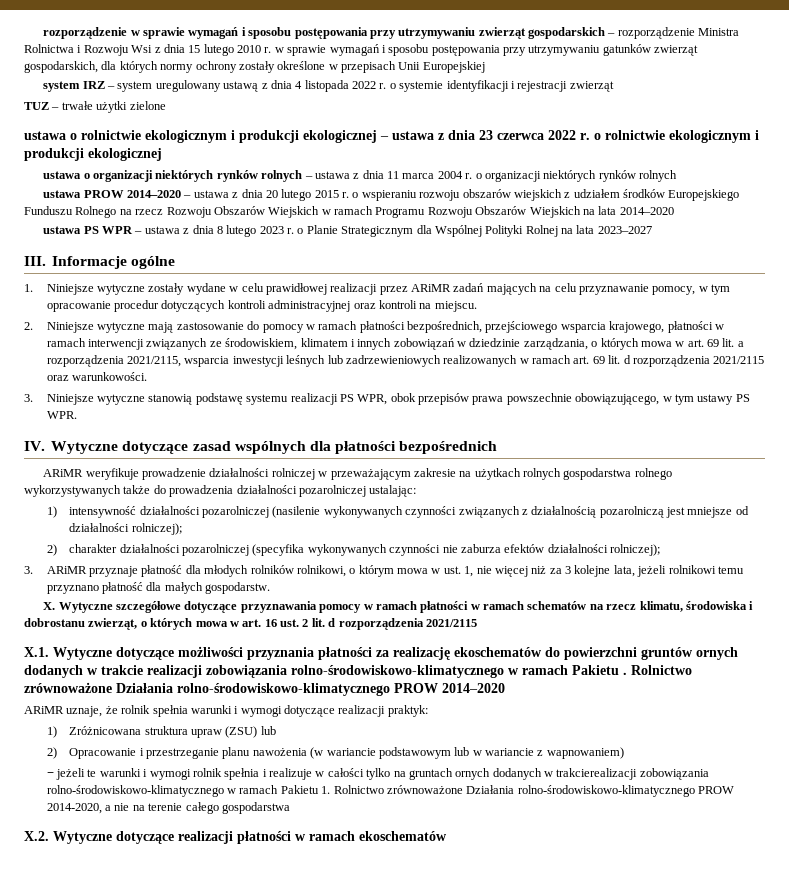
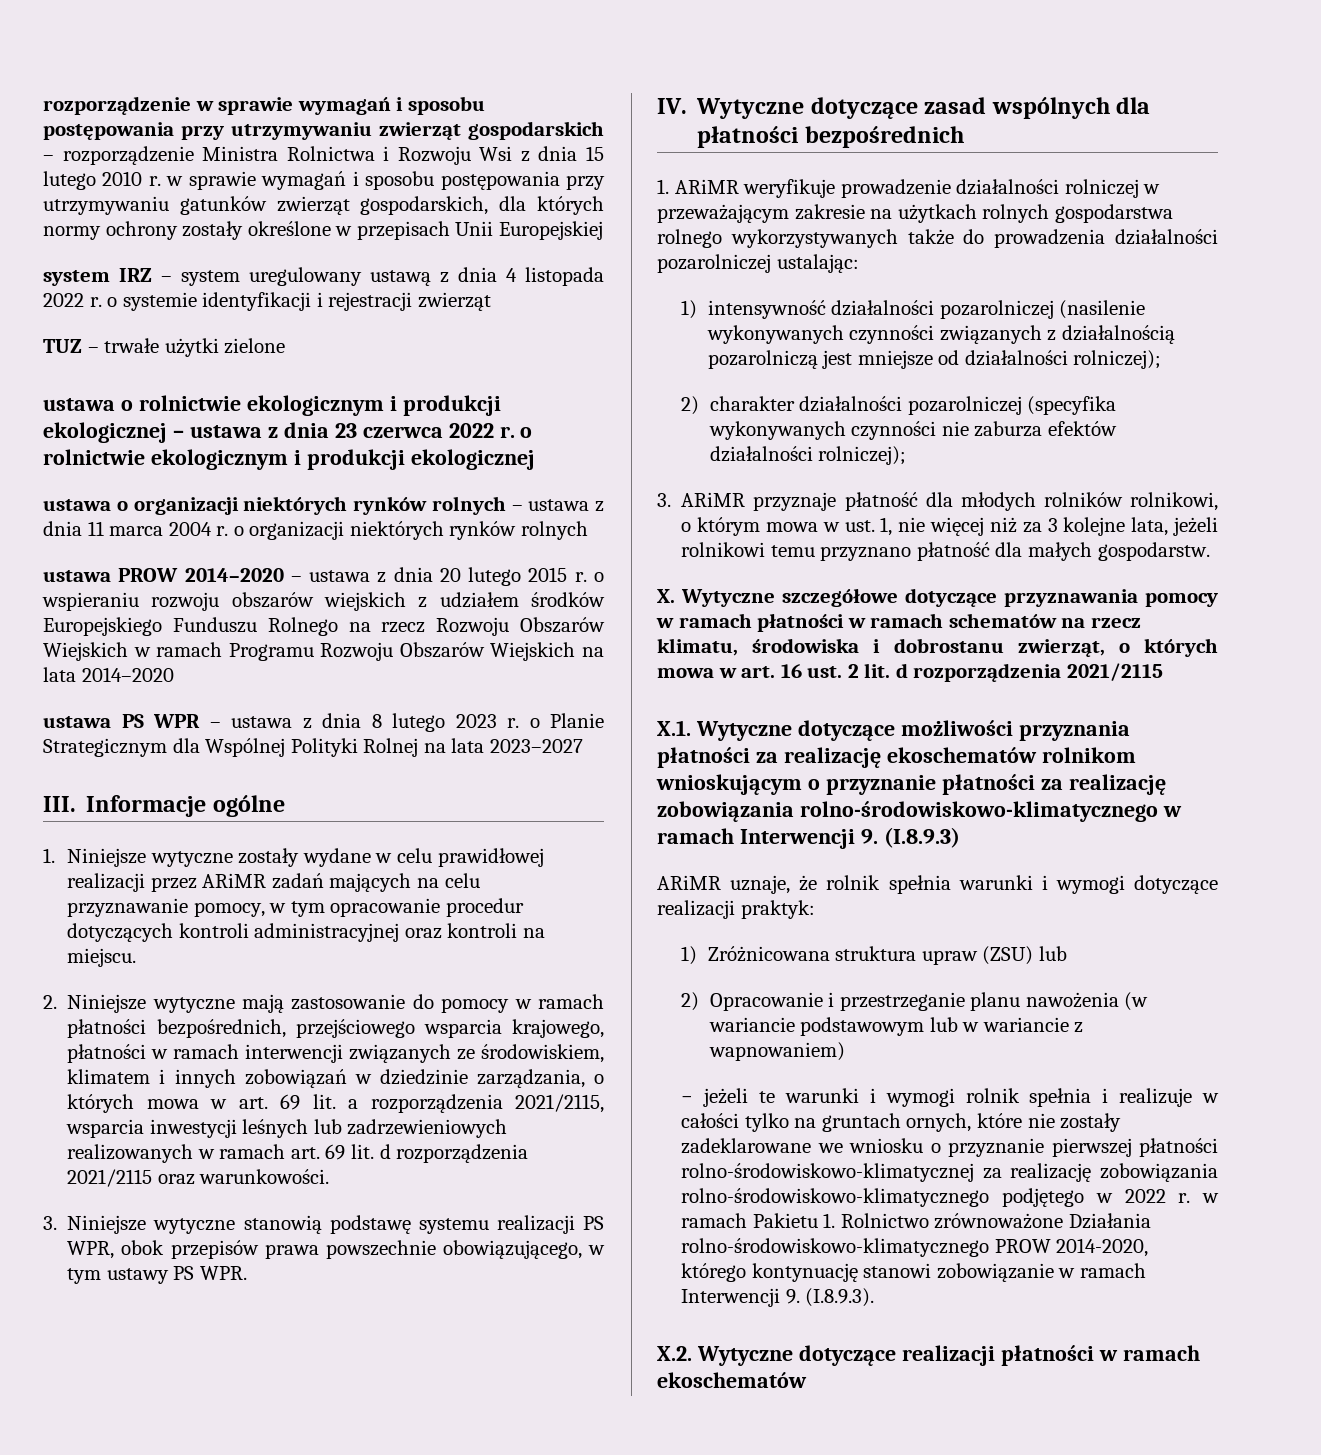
(498, 447) none -> [657,179,669,194] 1.
[545,647,738,660] [24,665,692,678] [24,682,505,696] do powierzchni gruntów ornych dodanych w trakcie realizacji zobowiązania rolno-środowiskowo-klimatycznego w ramach Pakietu . Rolnictwo zrównoważone Działania rolno-środowiskowo-klimatycznego PROW 2014–2020 -> [1041,747,1136,763] [656,774,1166,795] [657,801,1182,822] [657,827,960,849] rolnikom wnioskującym o przyznanie płatności za realizację zobowiązania rolno-środowiskowo-klimatycznego w ramach Interwencji 9. (I.8.9.3)
[455,768,709,780] [46,785,224,797] ornych dodanych w trakcierealizacji zobowiązania rolno-środowiskowo-klimatycznego -> [906,1113,1122,1132] [681,1138,1218,1157] [681,1163,1218,1182] [681,1188,1191,1207] ornych, które nie zostały zadeklarowane we wniosku o przyznanie pierwszej płatności rolno-środowiskowo-klimatycznej za realizację zobowiązania rolno-środowiskowo-klimatycznego podjętego w 2022 r.
[105,802,290,814] a nie na terenie całego gospodarstwa -> [681,1263,1146,1282] [681,1288,875,1307] którego kontynuację stanowi zobowiązanie w ramach Interwencji 9. (I.8.9.3).

